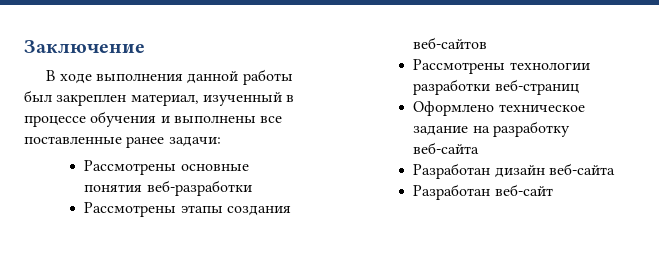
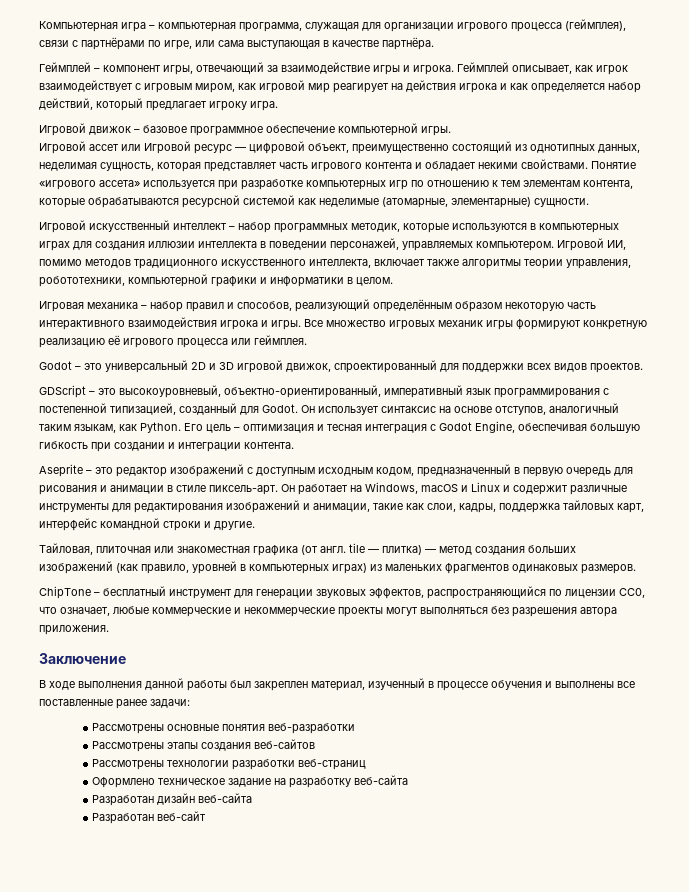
(24, 46) none -> [39,19,626,32] [39,37,434,50] [39,62,628,75] [39,80,641,93] [39,98,278,111] [39,123,451,136] [39,141,640,154] [39,159,636,172] [39,179,633,190] [39,195,589,208] [39,220,619,233] [39,238,626,251] [39,259,631,269] [39,274,393,287] [39,299,596,312] [39,317,647,330] [39,335,307,348] [39,360,643,373] [39,385,609,398] [39,403,619,415] [39,421,640,434] [39,441,294,452] [39,464,633,477] [39,482,627,495] [39,500,644,513] [39,518,255,531] [39,543,576,556] [39,561,636,574] [39,586,645,599] [39,606,617,617] [39,625,109,635] Компьютерная игра – компьютерная программа, служащая для организации игрового процесса (геймплея), связи с партнёрами по игре, или сама выступающая в качестве партнёра. // Геймплей – компонент игры, отвечающий за взаимодействие игры и игрока. Геймплей описывает, как игрок взаимодействует с игровым миром, как игровой мир реагирует на действия игрока и как определяется набор действий, который предлагает игроку игра. // Игровой движок – базовое программное обеспечение компьютерной игры. // Игровой ассет или Игровой ресурс — цифровой объект, преимущественно состоящий из однотипных данных, неделимая сущность, которая представляет часть игрового контента и обладает некими свойствами. Понятие «игрового ассета» используется при разработке компьютерных игр по отношению к тем элементам контента, которые обрабатываются ресурсной системой как неделимые (атомарные, элементарные) сущности. // Игровой искусственный интеллект – набор программных методик, которые используются в компьютерных играх для создания иллюзии интеллекта в поведении персонажей, управляемых компьютером. Игровой ИИ, помимо методов традиционного искусственного интеллекта, включает также алгоритмы теории управления, робототехники, компьютерной графики и информатики в целом. // Игровая механика – набор правил и способов, реализующий определённым образом некоторую часть интерактивного взаимодействия игрока и игры. Все множество игровых механик игры формируют конкретную реализацию её игрового процесса или геймплея. // Godot – это универсальный 2D и 3D игровой движок, спроектированный для поддержки всех видов проектов. // GDScript – это высокоуровневый, объектно-ориентированный, императивный язык программирования с постепенной типизацией, созданный для Godot. Он использует синтаксис на основе отступов, аналогичный таким языкам, как Python. Его цель – оптимизация и тесная интеграция с Godot Engine, обеспечивая большую гибкость при создании и интеграции контента. // Aseprite – это редактор изображений с доступным исходным кодом, предназначенный в первую очередь для рисования и анимации в стиле пиксель-арт. Он работает на Windows, macOS и Linux и содержит различные инструменты для редактирования изображений и анимации, такие как слои, кадры, поддержка тайловых карт, интерфейс командной строки и другие. // Тайловая, плиточная или знакоместная графика (от англ. tile — плитка) — метод создания больших изображений (как правило, уровней в компьютерных играх) из маленьких фрагментов одинаковых размеров. // ChipTone – бесплатный инструмент для генерации звуковых эффектов, распространяющийся по лицензии CC0, что означает, любые коммерческие и некоммерческие проекты могут выполняться без разрешения автора приложения. //

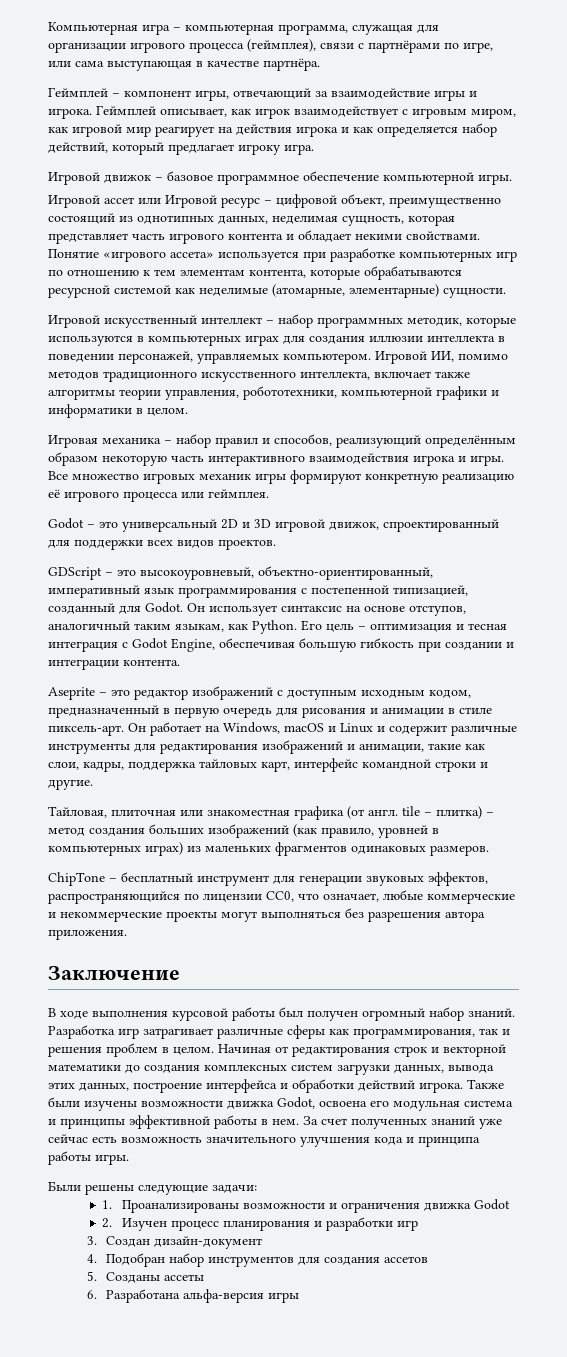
[235,147,246,151] — -> [264,200,272,204] –
[368,545,436,555] — плитка) — -> [424,806,494,819] – плитка) –
[145,678,184,690] данной -> [172,1008,228,1021] курсовой
[254,678,635,691] [39,699,190,709] [92,723,356,734] [92,739,316,752] [92,759,367,770] [92,775,409,788] [92,793,253,806] [92,811,207,824] закреплен материал, изученный в процессе обучения и выполнены все поставленные ранее задачи: // Рассмотрены основные понятия веб-разработки // Рассмотрены этапы создания веб-сайтов // Рассмотрены технологии разработки веб-страниц // Оформлено техническое задание на разработку веб-сайта // Разработан дизайн веб-сайта // Разработан веб-сайт -> [307,1007,515,1021] [48,1025,510,1039] [48,1043,506,1057] [48,1064,494,1075] [48,1079,504,1093] [48,1097,513,1111] [48,1115,502,1129] [48,1134,480,1147] [48,1151,129,1165] [48,1181,257,1195] [102,1199,510,1213] [102,1217,418,1231] [86,1236,263,1249] [86,1253,429,1267] [86,1271,205,1283] [86,1289,300,1303] получен огромный набор знаний. Разработка игр затрагивает различные сферы как программирования, так и решения проблем в целом. Начиная от редактирования строк и векторной математики до создания комплексных систем загрузки данных, вывода этих данных, построение интерфейса и обработки действий игрока. Также были изучены возможности движка Godot, освоена его модульная система и принципы эффективной работы в нем. За счет полученных знаний уже сейчас есть возможность значительного улучшения кода и принципа работы игры. // Были решены следующие задачи: // 1. Проанализированы возможности и ограничения движка Godot // 2. Изучен процесс планирования и разработки игр // 3. Создан дизайн-документ // 4. Подобран набор инструментов для создания ассетов // 5. Созданы ассеты // 6. Разработана альфа-версия игры

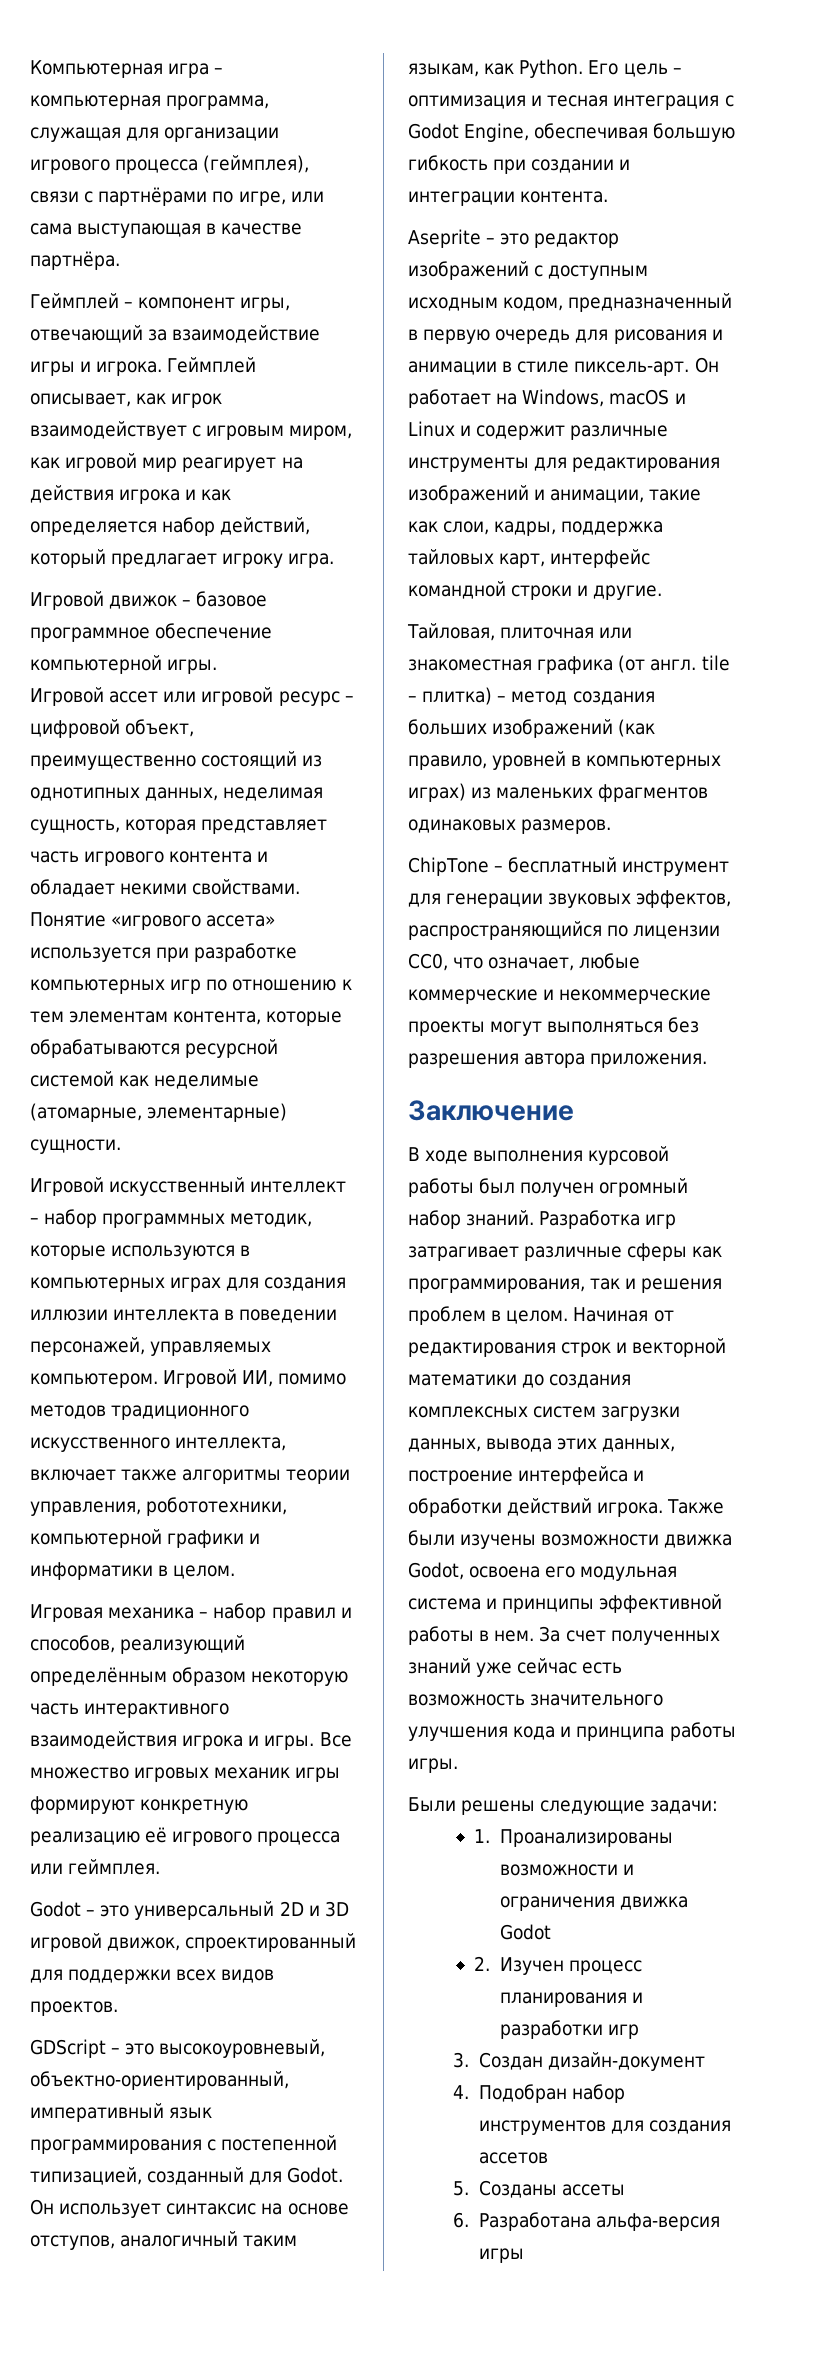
[165,195,217,208] Игровой -> [201,687,274,706] игровой

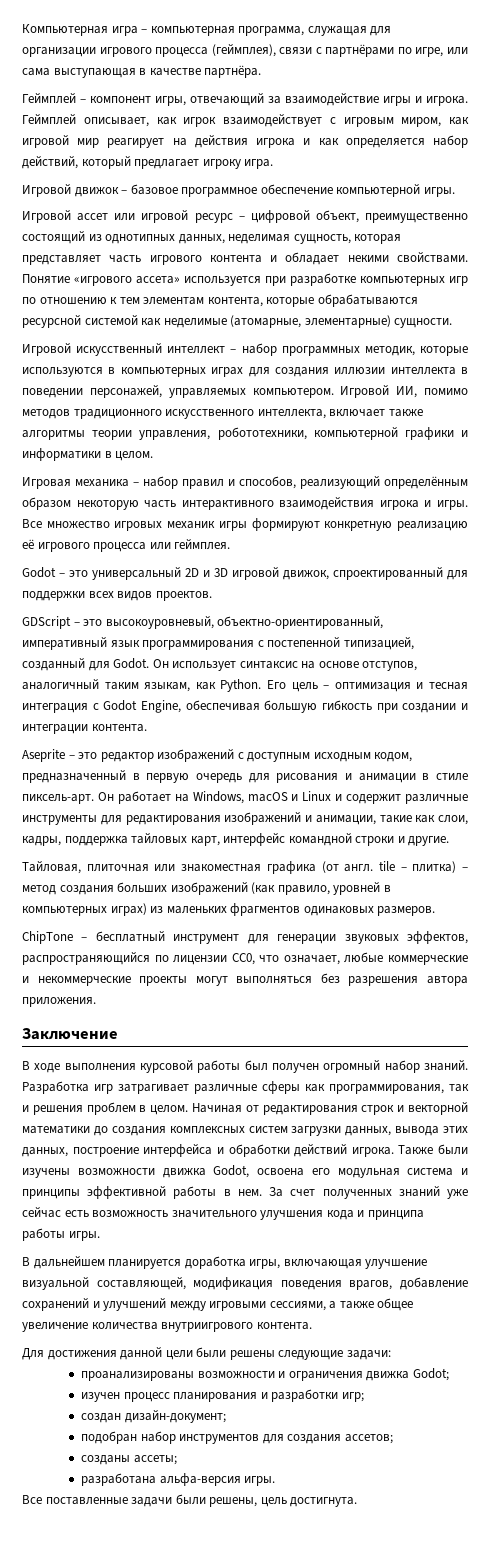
[408,1797,456,1811] Были -> [22,1256,428,1269] [22,1277,469,1290] [22,1298,414,1311] [22,1322,312,1332] [22,1347,227,1360] В дальнейшем планируется доработка игры, включающая улучшение визуальной составляющей, модификация поведения врагов, добавление сохранений и улучшений между игровыми сессиями, а также общее увеличение количества внутриигрового контента. // Для достижения данной цели были
[474,1829,673,1847] 1. Проанализированы -> [81,1371,195,1381] проанализированы
[499,1924,551,1940] [474,1956,564,1975] Godot // 2. Изучен -> [412,1368,449,1381] [81,1392,121,1402] Godot; // изучен
[607,2024,639,2039] [453,2052,706,2071] [453,2084,626,2103] [478,2120,732,2135] [478,2152,548,2164] [453,2180,626,2198] [453,2212,721,2231] [478,2248,524,2263] игр // 3. Создан дизайн-документ // 4. Подобран набор инструментов для создания ассетов // 5. Созданы ассеты // 6. Разработана альфа-версия игры -> [341,1392,364,1402] [81,1410,226,1423] [81,1431,393,1444] [81,1455,177,1465] [81,1473,276,1486] [22,1494,358,1507] игр; // создан дизайн-документ; // подобран набор инструментов для создания ассетов; // созданы ассеты; // разработана альфа-версия игры. // Все поставленные задачи были решены, цель достигнута.

